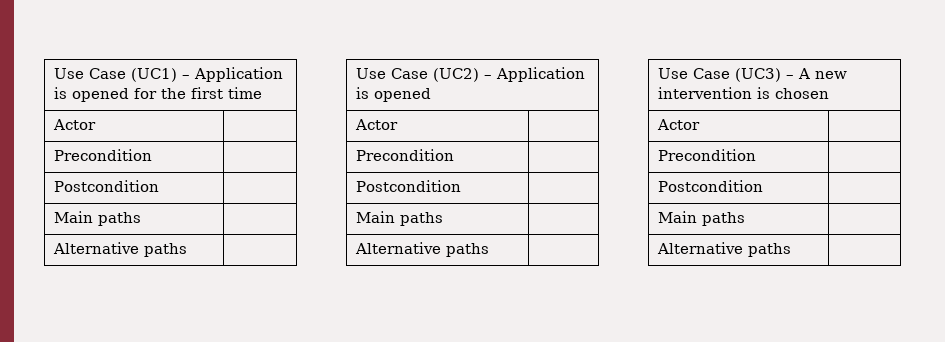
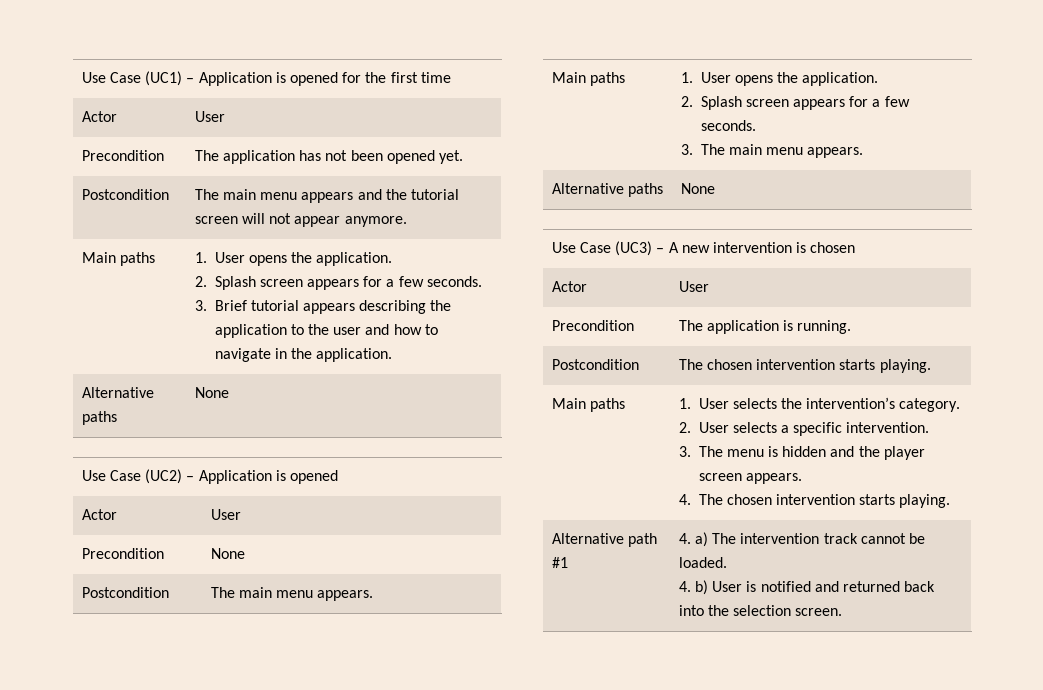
[53,149,152,161] [53,180,159,192] [53,211,141,226] [52,242,187,257] // Precondition | // Postcondition | // Main paths | // Alternative paths | -> [194,111,225,122] [81,150,164,161] [194,150,464,164] [81,189,169,200] [194,189,460,203] [194,213,407,227] [81,252,156,266] [194,252,393,266] [194,276,482,290] [194,300,452,314] [214,324,438,338] [214,348,393,362] [81,387,154,398] [81,411,117,425] [194,387,229,398] User // Precondition | The application has not been opened yet. // Postcondition | The main menu appears and the tutorial screen will not appear anymore. // Main paths | 1. User opens the application. // 2. Splash screen appears for a few seconds. // 3. Brief tutorial appears describing the application to the user and how to navigate in the application. // Alternative paths | None
[355,149,454,161] [355,180,461,192] [355,211,443,226] [354,242,489,257] // Precondition | // Postcondition | // Main paths | // Alternative paths | -> [210,509,241,520] [81,548,164,559] [210,548,245,559] [81,587,169,598] [210,587,374,601] [551,72,626,86] [680,72,879,86] [680,96,910,110] [700,120,756,131] [680,144,864,158] [551,183,664,197] [680,183,715,194] User // Precondition | None // Postcondition | The main menu appears. // Main paths | 1. User opens the application. // 2. Splash screen appears for a few seconds. // 3. The main menu appears. // Alternative paths | None
[657,149,756,161] [657,180,763,192] [657,211,745,226] [656,242,791,257] // Precondition | // Postcondition | // Main paths | // Alternative paths | -> [678,281,709,292] [551,320,634,331] [678,320,852,334] [551,359,639,370] [678,359,931,373] [551,398,626,412] [678,397,961,412] [678,422,930,436] [678,446,925,460] [698,473,802,484] [678,494,951,508] [551,533,658,547] [551,557,568,568] [678,532,926,547] [678,557,727,568] [678,580,936,595] [678,605,843,616] User // Precondition | The application is running. // Postcondition | The chosen intervention starts playing. // Main paths | 1. User selects the intervention’s category. // 2. User selects a specific intervention. // 3. The menu is hidden and the player screen appears. // 4. The chosen intervention starts playing. // Alternative path #1 | 4. a) The intervention track cannot be loaded. // 4. b) User is notified and returned back into the selection screen.

